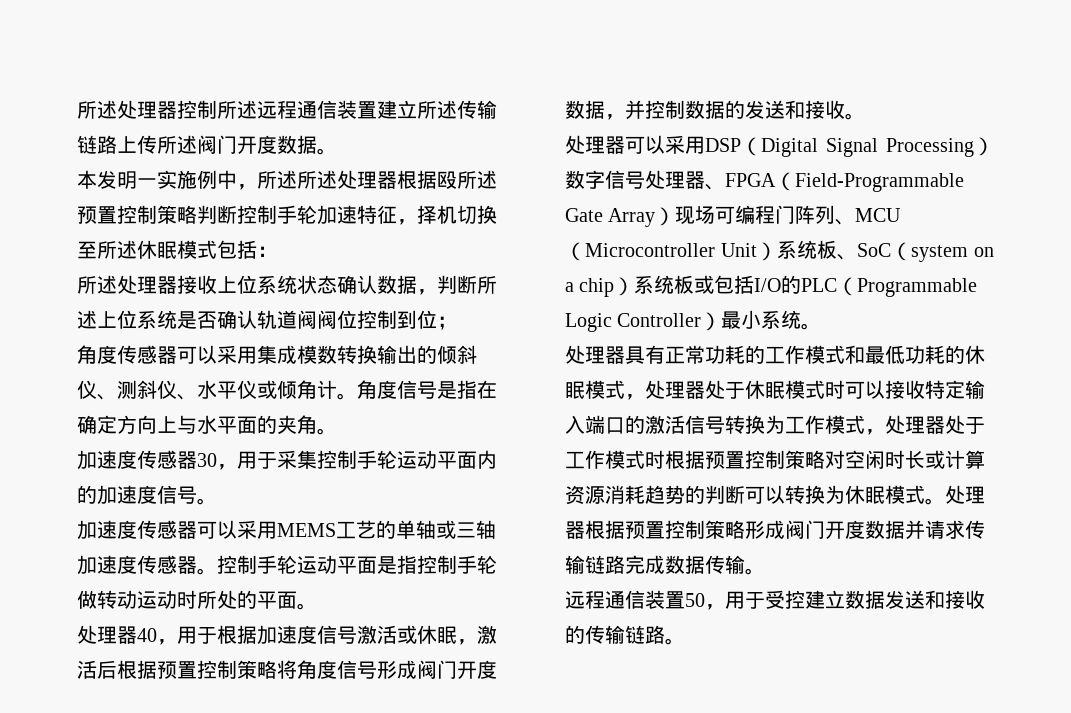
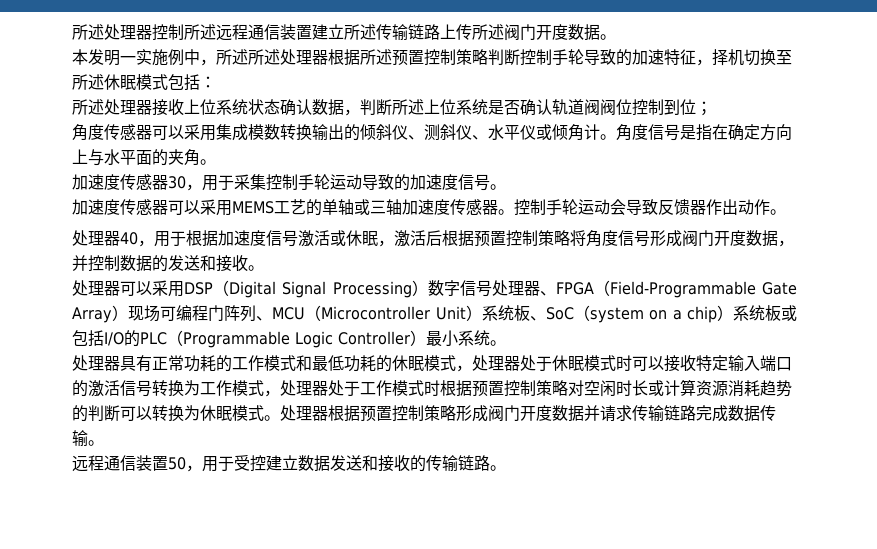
[437,171,457,189] 殴 -> (360, 57) none
(317, 214) none -> [584,49,632,66] 导致的
[437,450,497,469] 平面内 -> [362,174,394,190] 导致
[337,555,497,574] [77,590,297,609] 平面是指控制手轮做转动运动时所处的平面 -> [610,199,770,215] 会导致反馈器作出动作

